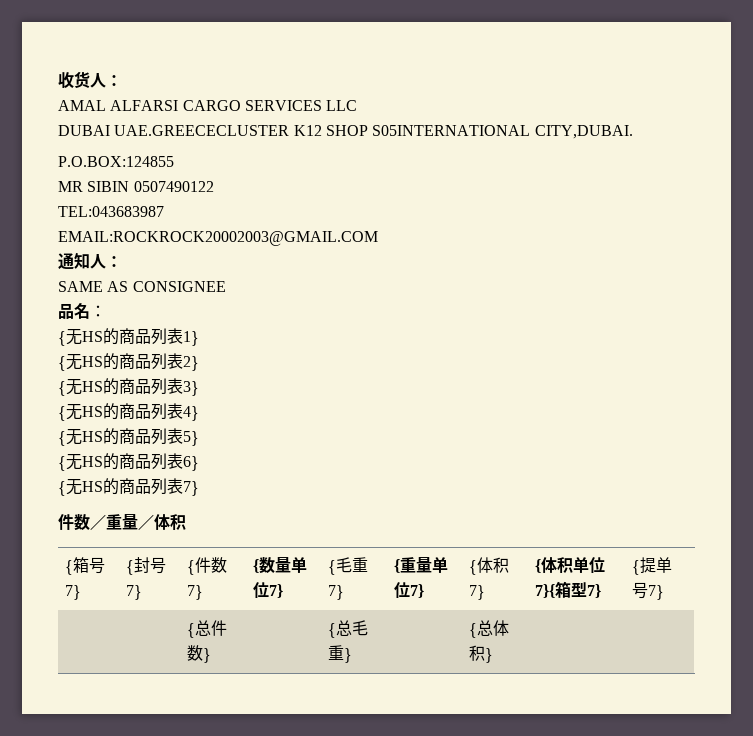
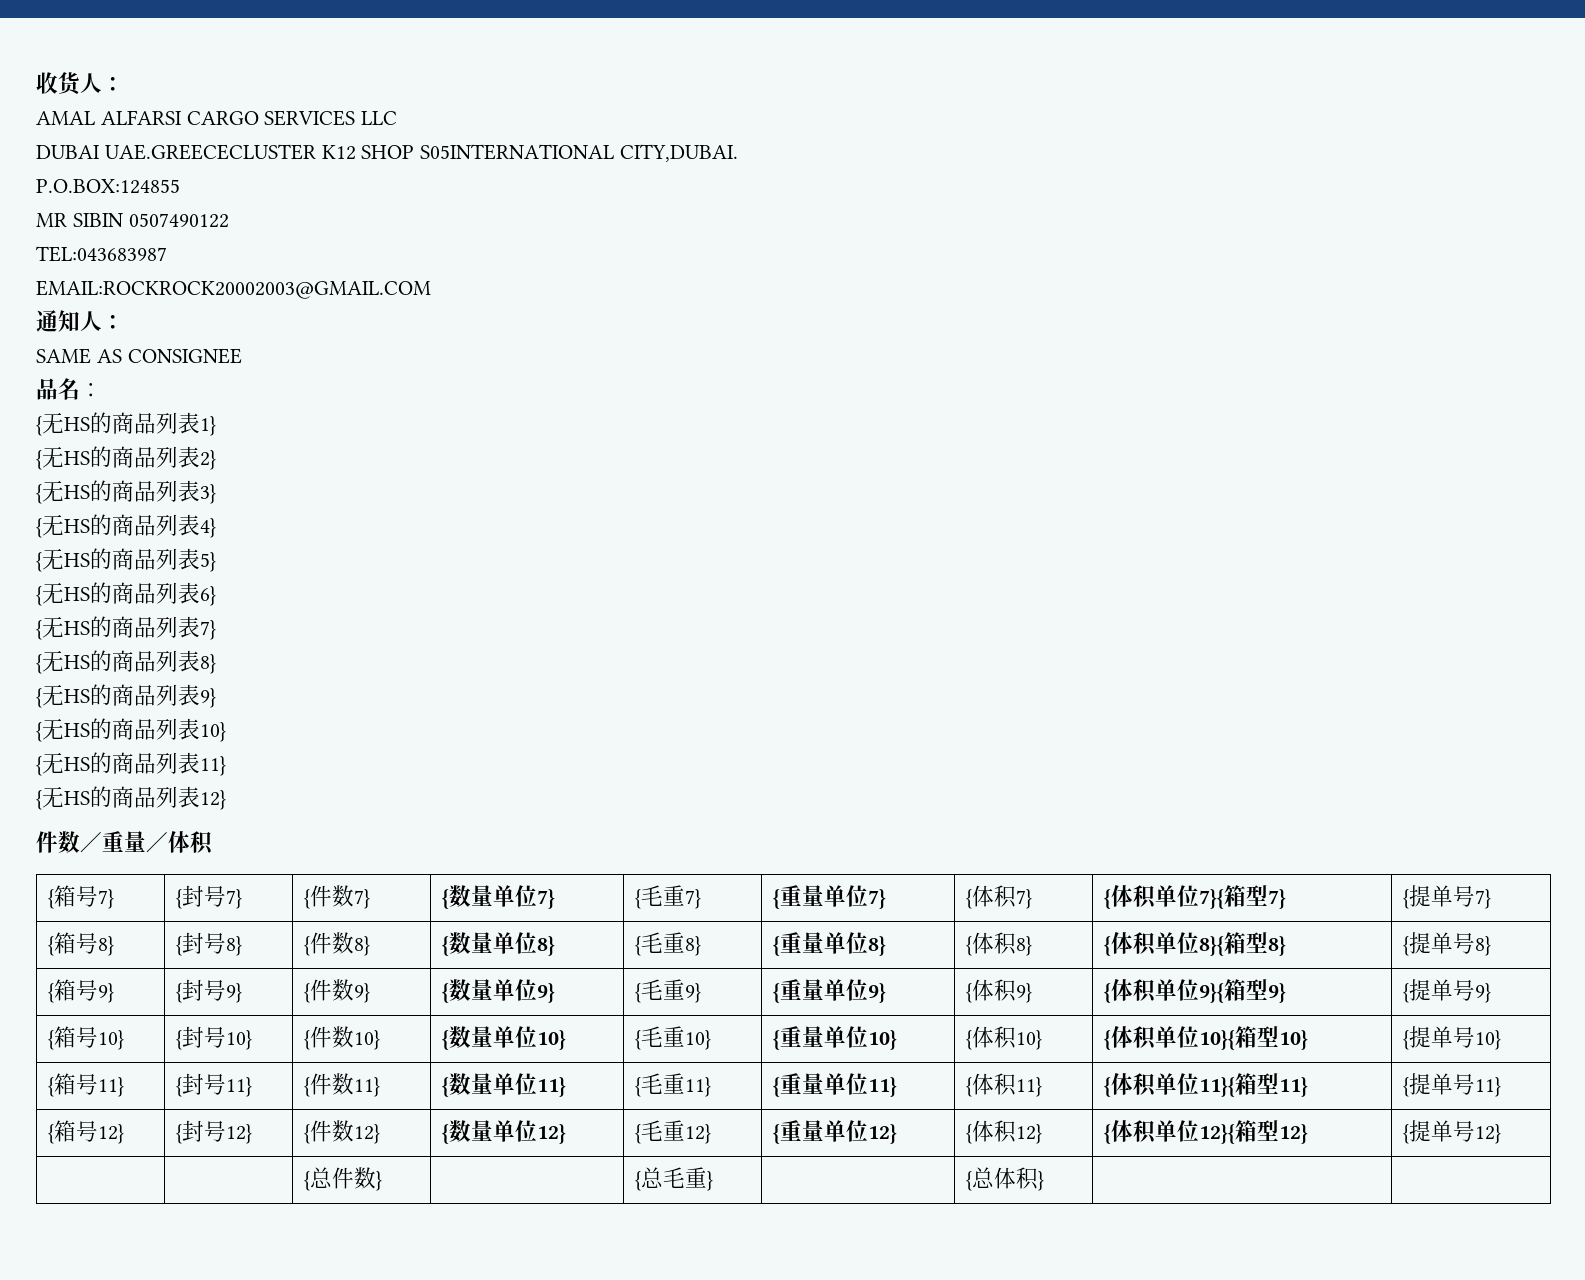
(199, 488) none -> [36,650,216,674] [36,684,216,708] [36,718,226,742] [36,752,226,776] [36,786,226,810] // {无HS的商品列表8} // {无HS的商品列表9} // {无HS的商品列表10} // {无HS的商品列表11} // {无HS的商品列表12}
(665, 592) none -> [48,932,115,956] [176,932,243,956] [304,932,371,956] [442,932,556,956] [635,932,702,956] [773,932,887,956] [966,932,1033,956] [1104,932,1287,956] [1403,932,1492,956] [48,979,115,1003] [176,979,243,1003] [304,979,371,1003] [442,979,556,1003] [635,979,702,1003] [773,979,887,1003] [966,979,1033,1003] [1104,979,1287,1003] [1403,979,1492,1003] [48,1026,125,1050] [176,1026,253,1050] [304,1026,381,1050] [442,1026,567,1050] [635,1026,712,1050] [773,1026,898,1050] [966,1026,1043,1050] [1104,1026,1309,1050] [1403,1026,1502,1050] [48,1073,125,1097] [176,1073,253,1097] [304,1073,381,1097] [442,1073,567,1097] [635,1073,712,1097] [773,1073,898,1097] [966,1073,1043,1097] [1104,1073,1309,1097] [1403,1073,1502,1097] [48,1120,125,1144] [176,1120,253,1144] [304,1120,381,1144] [442,1120,567,1144] [635,1120,712,1144] [773,1120,898,1144] [966,1120,1043,1144] [1104,1120,1309,1144] [1403,1120,1502,1144] // {箱号8} | {封号8} | {件数8} | {数量单位8} | {毛重8} | {重量单位8} | {体积8} | {体积单位8}{箱型8} | {提单号8} // {箱号9} | {封号9} | {件数9} | {数量单位9} | {毛重9} | {重量单位9} | {体积9} | {体积单位9}{箱型9} | {提单号9} // {箱号10} | {封号10} | {件数10} | {数量单位10} | {毛重10} | {重量单位10} | {体积10} | {体积单位10}{箱型10} | {提单号10} // {箱号11} | {封号11} | {件数11} | {数量单位11} | {毛重11} | {重量单位11} | {体积11} | {体积单位11}{箱型11} | {提单号11} // {箱号12} | {封号12} | {件数12} | {数量单位12} | {毛重12} | {重量单位12} | {体积12} | {体积单位12}{箱型12} | {提单号12}

